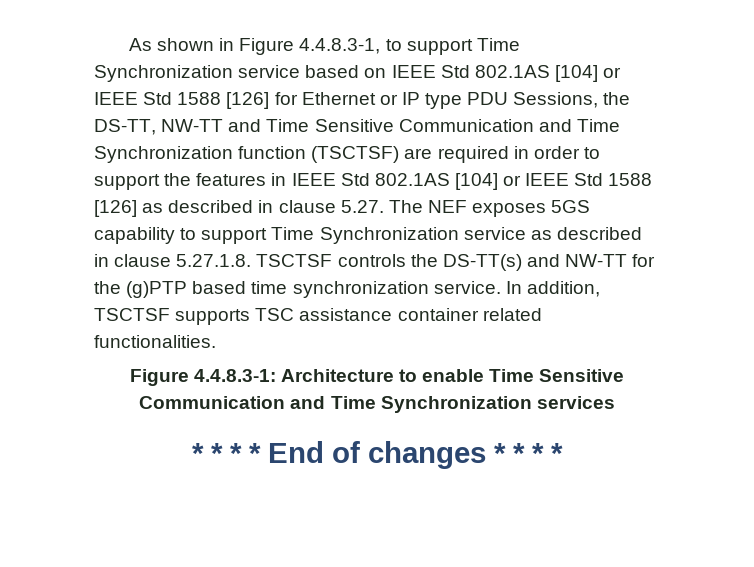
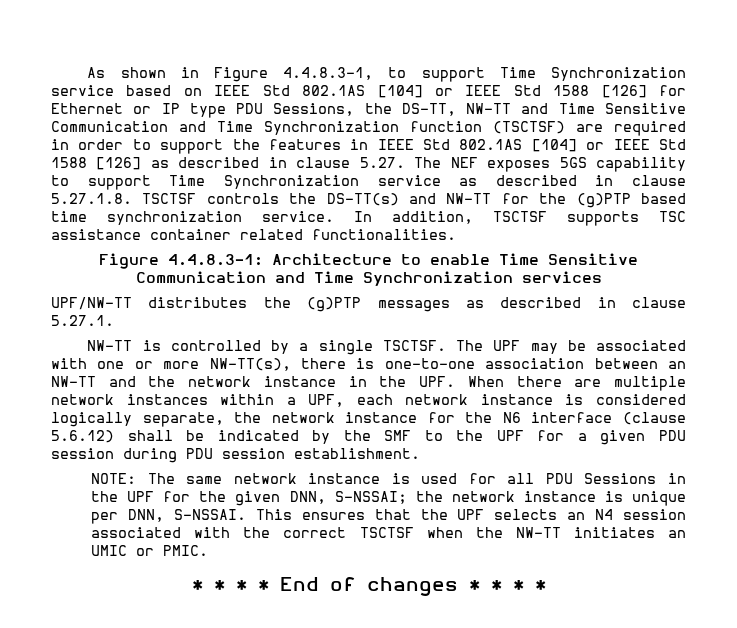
(615, 402) none -> [51,297,686,312] [51,315,114,326] [87,340,686,355] [51,358,686,371] [51,376,687,391] [51,394,686,407] [51,412,686,427] [51,430,687,445] [51,448,420,463] [91,473,686,484] [91,491,686,506] [91,509,686,524] [91,527,686,538] [91,545,209,556] // UPF/NW-TT distributes the (g)PTP messages as described in clause 5.27.1. // NW-TT is controlled by a single TSCTSF. The UPF may be associated with one or more NW-TT(s), there is one-to-one association between an NW-TT and the network instance in the UPF. When there are multiple network instances within a UPF, each network instance is considered logically separate, the network instance for the N6 interface (clause 5.6.12) shall be indicated by the SMF to the UPF for a given PDU session during PDU session establishment. // NOTE: The same network instance is used for all PDU Sessions in the UPF for the given DNN, S-NSSAI; the network instance is unique per DNN, S-NSSAI. This ensures that the UPF selects an N4 session associated with the correct TSCTSF when the NW-TT initiates an UMIC or PMIC.

